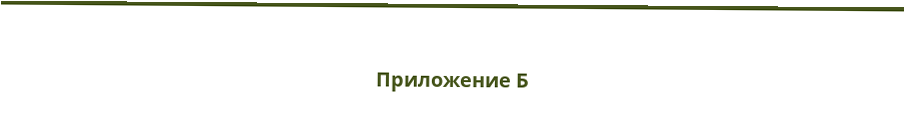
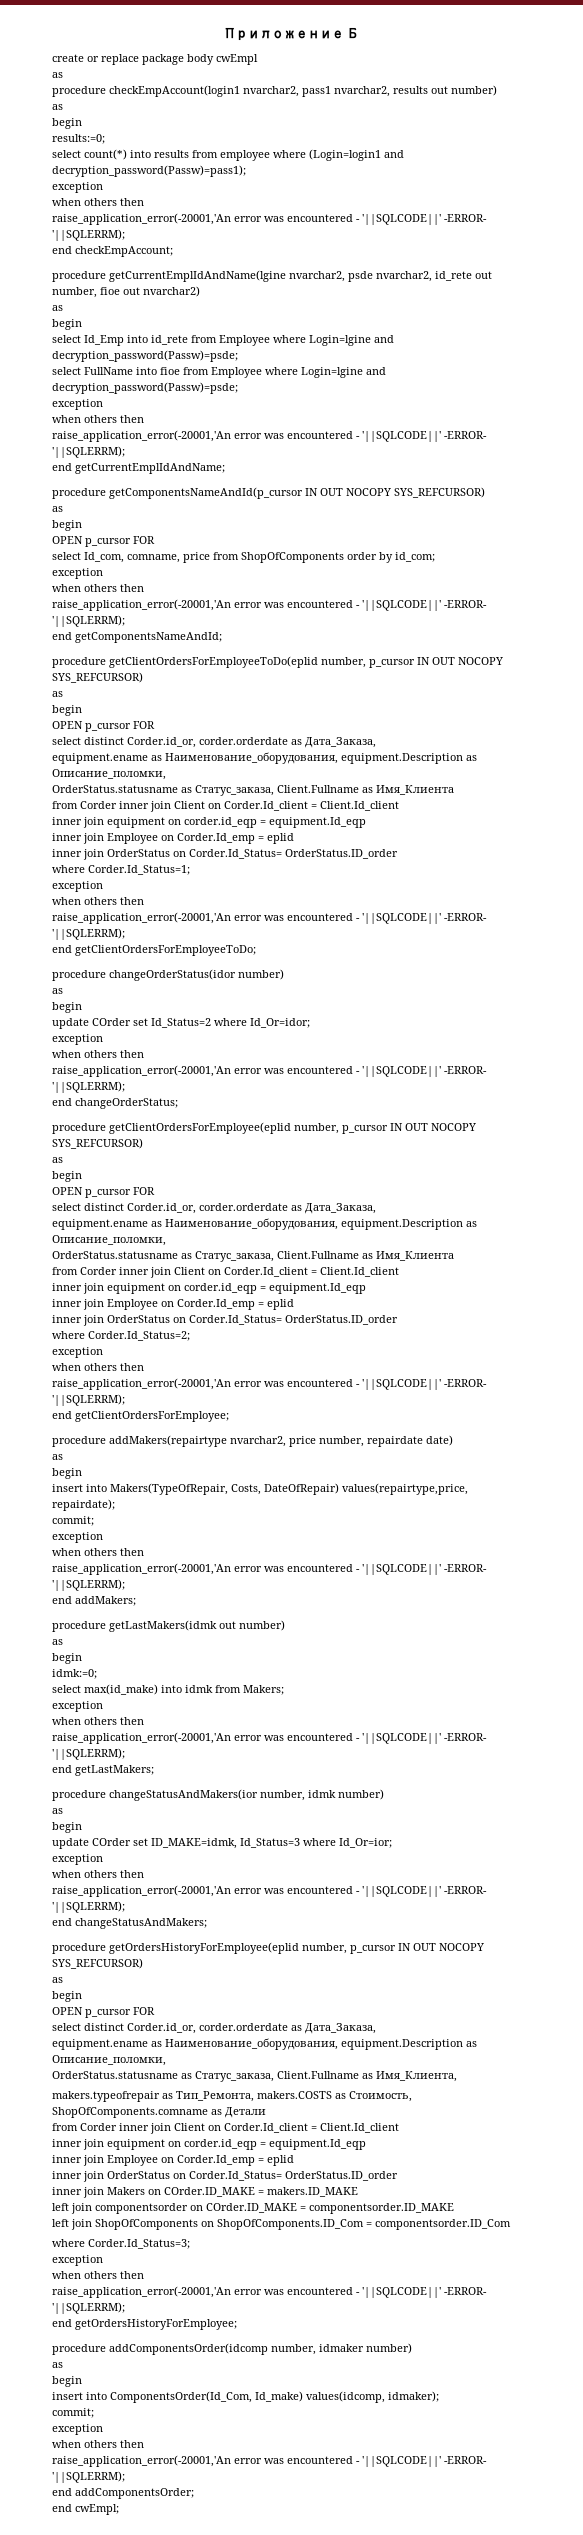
(530, 80) none -> [52,54,258,65] [52,72,63,78] [52,85,497,97] [52,104,63,110] [52,118,82,129] [52,134,105,144] [52,149,404,161] [52,165,246,177] [52,182,103,193] [52,198,144,206] [52,213,487,225] [52,229,125,241] [52,246,173,257] [52,270,492,282] [52,286,200,298] [52,305,63,311] [52,319,82,330] [52,335,394,346] [52,350,238,362] [52,367,386,378] [52,382,238,394] [52,399,103,410] [52,415,144,423] [52,430,487,442] [52,446,125,458] [52,463,225,474] [52,487,485,499] [52,506,63,512] [52,520,82,531] [52,536,155,547] [52,552,435,563] [52,568,103,579] [52,584,144,592] [52,599,487,611] [52,615,125,627] [52,632,222,643] [52,656,503,668] [52,672,143,683] [52,691,63,697] [52,705,82,716] [52,721,155,732] [52,737,376,748] [52,752,477,764] [52,769,166,780] [52,785,454,796] [52,801,399,812] [52,817,366,828] [52,833,294,844] [52,849,398,860] [52,865,190,875] [52,881,103,892] [52,897,144,905] [52,912,487,924] [52,928,125,940] [52,945,256,956] [52,969,284,981] [52,988,63,994] [52,1002,82,1013] [52,1018,310,1029] [52,1034,103,1045] [52,1050,144,1058] [52,1065,487,1077] [52,1081,125,1093] [52,1098,178,1109] [52,1122,476,1134] [52,1138,143,1149] [52,1157,63,1163] [52,1171,82,1182] [52,1187,155,1198] [52,1203,376,1214] [52,1218,477,1230] [52,1235,166,1246] [52,1251,454,1262] [52,1267,399,1278] [52,1283,366,1294] [52,1299,294,1310] [52,1315,398,1326] [52,1331,190,1341] [52,1347,103,1358] [52,1363,144,1371] [52,1378,487,1390] [52,1394,125,1406] [52,1411,229,1422] [52,1435,453,1447] [52,1454,63,1460] [52,1468,82,1479] [52,1483,468,1495] [52,1499,115,1511] [52,1516,94,1526] [52,1532,103,1543] [52,1548,144,1556] [52,1563,487,1575] [52,1579,125,1591] [52,1596,136,1606] [52,1620,285,1632] [52,1639,63,1645] [52,1653,82,1664] [52,1669,97,1679] [52,1684,284,1695] [52,1701,103,1712] [52,1717,144,1725] [52,1732,487,1744] [52,1748,125,1760] [52,1765,154,1776] [52,1789,384,1801] [52,1808,63,1814] [52,1822,82,1833] [52,1838,392,1849] [52,1854,103,1865] [52,1870,144,1878] [52,1885,487,1897] [52,1901,125,1913] [52,1918,207,1929] [52,1942,484,1954] [52,1958,143,1969] [52,1977,63,1983] [52,1991,82,2002] [52,2007,155,2018] [52,2023,376,2034] [52,2038,477,2050] [52,2055,166,2066] [52,2071,457,2082] [52,2091,412,2102] [52,2107,266,2118] [52,2123,399,2134] [52,2139,366,2150] [52,2155,294,2166] [52,2171,398,2182] [52,2187,358,2198] [52,2203,454,2214] [52,2219,511,2230] [52,2239,190,2249] [52,2255,103,2266] [52,2271,144,2279] [52,2286,487,2298] [52,2302,125,2314] [52,2319,237,2330] [52,2343,412,2355] [52,2362,63,2368] [52,2376,82,2387] [52,2391,439,2403] [52,2408,94,2418] [52,2424,103,2435] [52,2440,144,2448] [52,2455,487,2467] [52,2471,125,2483] [52,2488,194,2499] [52,2504,119,2515] // create or replace package body cwEmpl // as // procedure checkEmpAccount(login1 nvarchar2, pass1 nvarchar2, results out number) // as // begin // results:=0; // select count(*) into results from employee where (Login=login1 and decryption_password(Passw)=pass1); // exception // when others then // raise_application_error(-20001,'An error was encountered - '||SQLCODE||' -ERROR- '||SQLERRM); // end checkEmpAccount; // procedure getCurrentEmplIdAndName(lgine nvarchar2, psde nvarchar2, id_rete out number, fioe out nvarchar2) // as // begin // select Id_Emp into id_rete from Employee where Login=lgine and decryption_password(Passw)=psde; // select FullName into fioe from Employee where Login=lgine and decryption_password(Passw)=psde; // exception // when others then // raise_application_error(-20001,'An error was encountered - '||SQLCODE||' -ERROR- '||SQLERRM); // end getCurrentEmplIdAndName; // procedure getComponentsNameAndId(p_cursor IN OUT NOCOPY SYS_REFCURSOR) // as // begin // OPEN p_cursor FOR // select Id_com, comname, price from ShopOfComponents order by id_com; // exception // when others then // raise_application_error(-20001,'An error was encountered - '||SQLCODE||' -ERROR- '||SQLERRM); // end getComponentsNameAndId; // procedure getClientOrdersForEmployeeToDo(eplid number, p_cursor IN OUT NOCOPY SYS_REFCURSOR) // as // begin // OPEN p_cursor FOR // select distinct Corder.id_or, corder.orderdate as Дата_Заказа, // equipment.ename as Наименование_оборудования, equipment.Description as Описание_поломки, // OrderStatus.statusname as Статус_заказа, Client.Fullname as Имя_Клиента // from Corder inner join Client on Corder.Id_client = Client.Id_client // inner join equipment on corder.id_eqp = equipment.Id_eqp // inner join Employee on Corder.Id_emp = eplid // inner join OrderStatus on Corder.Id_Status= OrderStatus.ID_order // where Corder.Id_Status=1; // exception // when others then // raise_application_error(-20001,'An error was encountered - '||SQLCODE||' -ERROR- '||SQLERRM); // end getClientOrdersForEmployeeToDo; // procedure changeOrderStatus(idor number) // as // begin // update COrder set Id_Status=2 where Id_Or=idor; // exception // when others then // raise_application_error(-20001,'An error was encountered - '||SQLCODE||' -ERROR- '||SQLERRM); // end changeOrderStatus; // procedure getClientOrdersForEmployee(eplid number, p_cursor IN OUT NOCOPY SYS_REFCURSOR) // as // begin // OPEN p_cursor FOR // select distinct Corder.id_or, corder.orderdate as Дата_Заказа, // equipment.ename as Наименование_оборудования, equipment.Description as Описание_поломки, // OrderStatus.statusname as Статус_заказа, Client.Fullname as Имя_Клиента // from Corder inner join Client on Corder.Id_client = Client.Id_client // inner join equipment on corder.id_eqp = equipment.Id_eqp // inner join Employee on Corder.Id_emp = eplid // inner join OrderStatus on Corder.Id_Status= OrderStatus.ID_order // where Corder.Id_Status=2; // exception // when others then // raise_application_error(-20001,'An error was encountered - '||SQLCODE||' -ERROR- '||SQLERRM); // end getClientOrdersForEmployee; // procedure addMakers(repairtype nvarchar2, price number, repairdate date) // as // begin // insert into Makers(TypeOfRepair, Costs, DateOfRepair) values(repairtype,price, repairdate); // commit; // exception // when others then // raise_application_error(-20001,'An error was encountered - '||SQLCODE||' -ERROR- '||SQLERRM); // end addMakers; // procedure getLastMakers(idmk out number) // as // begin // idmk:=0; // select max(id_make) into idmk from Makers; // exception // when others then // raise_application_error(-20001,'An error was encountered - '||SQLCODE||' -ERROR- '||SQLERRM); // end getLastMakers; // procedure changeStatusAndMakers(ior number, idmk number) // as // begin // update COrder set ID_MAKE=idmk, Id_Status=3 where Id_Or=ior; // exception // when others then // raise_application_error(-20001,'An error was encountered - '||SQLCODE||' -ERROR- '||SQLERRM); // end changeStatusAndMakers; // procedure getOrdersHistoryForEmployee(eplid number, p_cursor IN OUT NOCOPY SYS_REFCURSOR) // as // begin // OPEN p_cursor FOR // select distinct Corder.id_or, corder.orderdate as Дата_Заказа, // equipment.ename as Наименование_оборудования, equipment.Description as Описание_поломки, // OrderStatus.statusname as Статус_заказа, Client.Fullname as Имя_Клиента, // makers.typeofrepair as Тип_Ремонта, makers.COSTS as Стоимость, ShopOfComponents.comname as Детали // from Corder inner join Client on Corder.Id_client = Client.Id_client // inner join equipment on corder.id_eqp = equipment.Id_eqp // inner join Employee on Corder.Id_emp = eplid // inner join OrderStatus on Corder.Id_Status= OrderStatus.ID_order // inner join Makers on COrder.ID_MAKE = makers.ID_MAKE // left join componentsorder on COrder.ID_MAKE = componentsorder.ID_MAKE // left join ShopOfComponents on ShopOfComponents.ID_Com = componentsorder.ID_Com // where Corder.Id_Status=3; // exception // when others then // raise_application_error(-20001,'An error was encountered - '||SQLCODE||' -ERROR- '||SQLERRM); // end getOrdersHistoryForEmployee; // procedure addComponentsOrder(idcomp number, idmaker number) // as // begin // insert into ComponentsOrder(Id_Com, Id_make) values(idcomp, idmaker); // commit; // exception // when others then // raise_application_error(-20001,'An error was encountered - '||SQLCODE||' -ERROR- '||SQLERRM); // end addComponentsOrder; // end cwEmpl;

